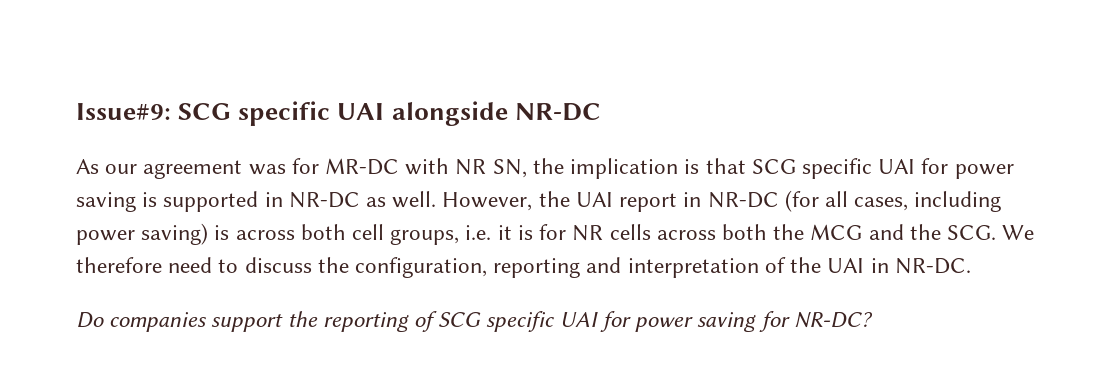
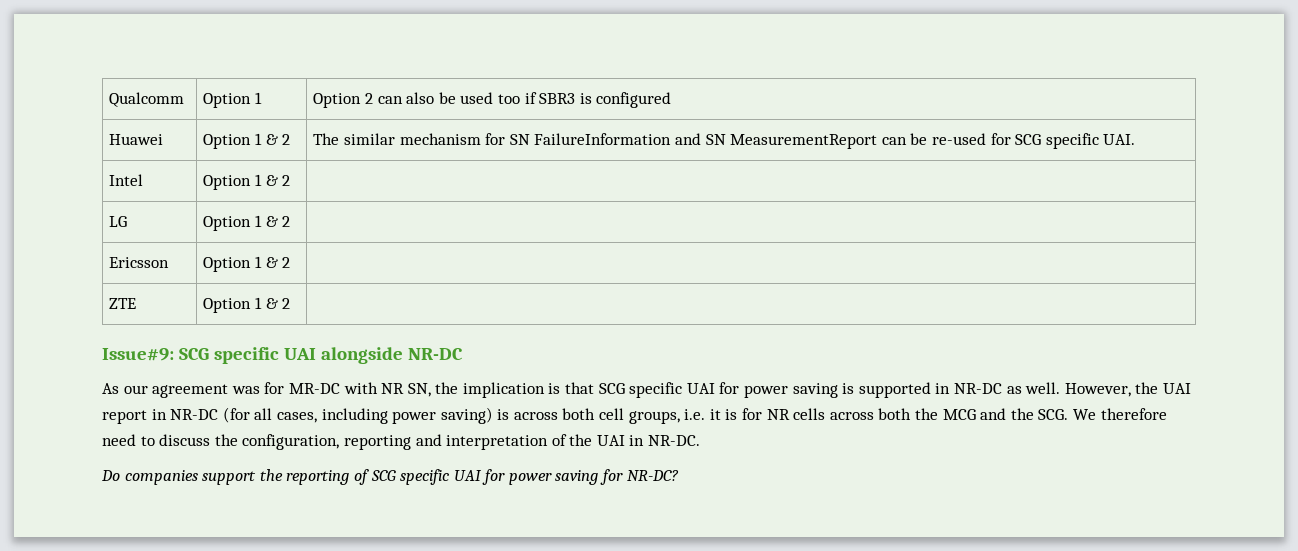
(76, 111) none -> [109,92,185,107] [203,92,263,108] [313,92,672,108] [109,134,164,145] [203,133,291,149] [313,133,1136,149] [109,174,144,186] [203,174,291,190] [109,216,128,227] [203,215,291,231] [109,257,170,268] [203,256,291,272] [109,298,137,309] [203,297,291,313] Qualcomm | Option 1 | Option 2 can also be used too if SBR3 is configured // Huawei | Option 1 & 2 | The similar mechanism for SN FailureInformation and SN MeasurementReport can be re-used for SCG specific UAI. // Intel | Option 1 & 2 | // LG | Option 1 & 2 | // Ericsson | Option 1 & 2 | // ZTE | Option 1 & 2 | //

